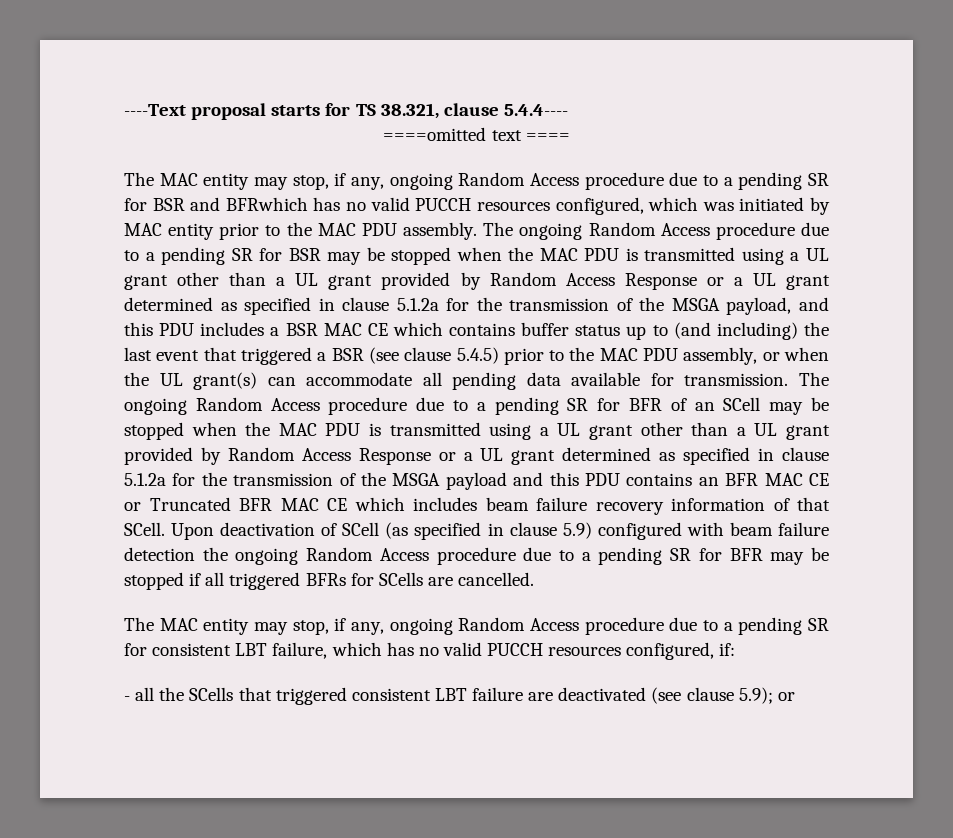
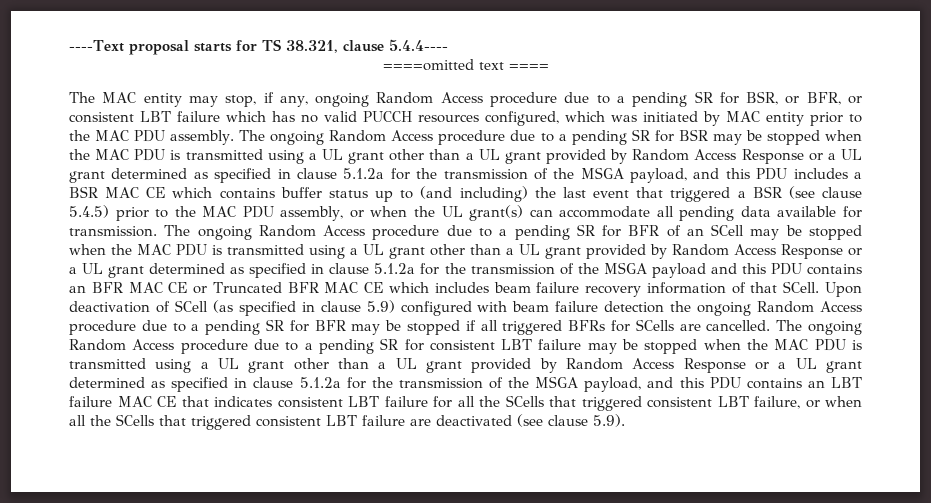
[152,197,308,211] BSR and BFRwhich -> [746,91,862,105] [69,111,266,123] BSR, or BFR, or consistent LBT failure which
[124,617,384,635] // The MAC entity may stop, if any, -> [776,320,803,331] The
[272,642,736,660] [124,696,130,701] failure, which has no valid PUCCH resources configured, if: // - -> [538,339,862,354] [69,358,863,373] [69,376,862,392] [69,395,862,411] failure may be stopped when the MAC PDU is transmitted using a UL grant other than a UL grant provided by Random Access Response or a UL grant determined as specified in clause 5.1.2a for the transmission of the MSGA payload, and this PDU contains an LBT failure MAC CE that indicates consistent LBT failure for all the SCells that triggered consistent LBT failure, or when
[738,687,795,704] 5.9); or -> [593,414,625,427] 5.9).

